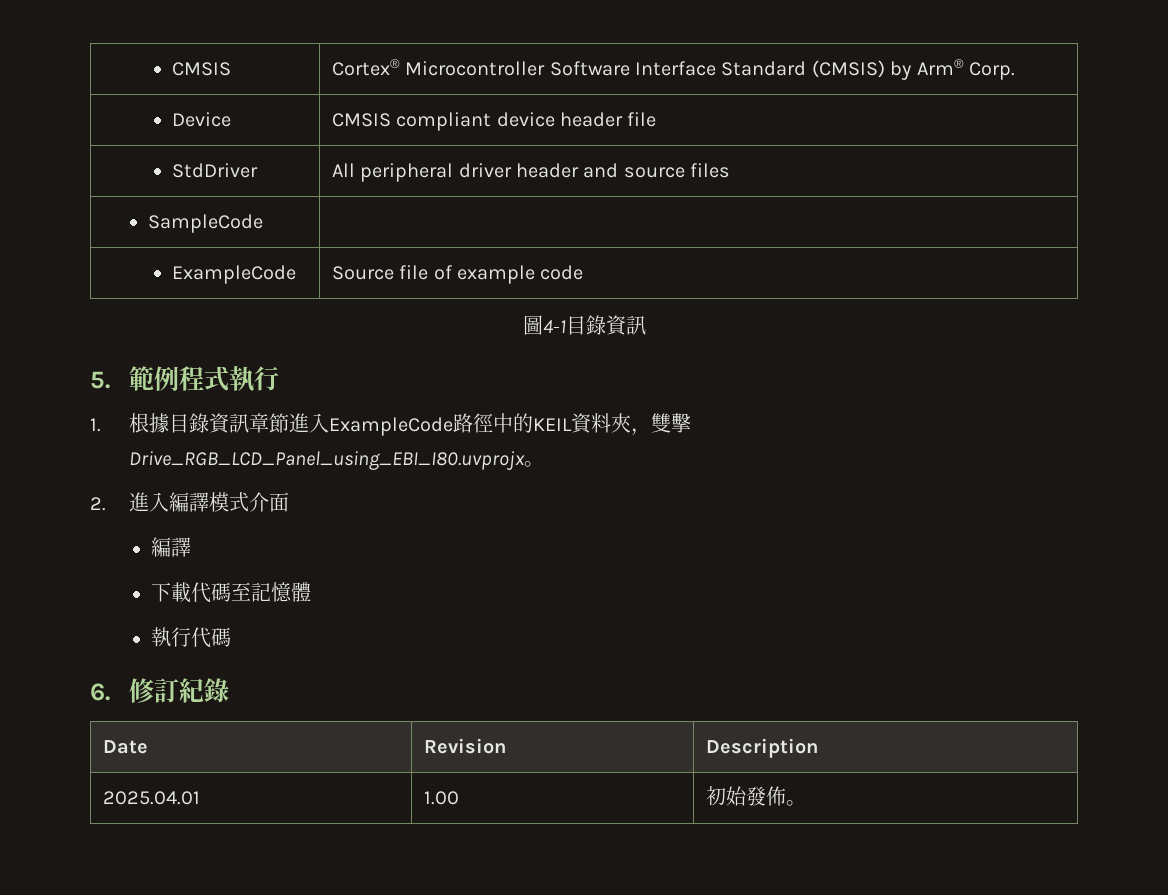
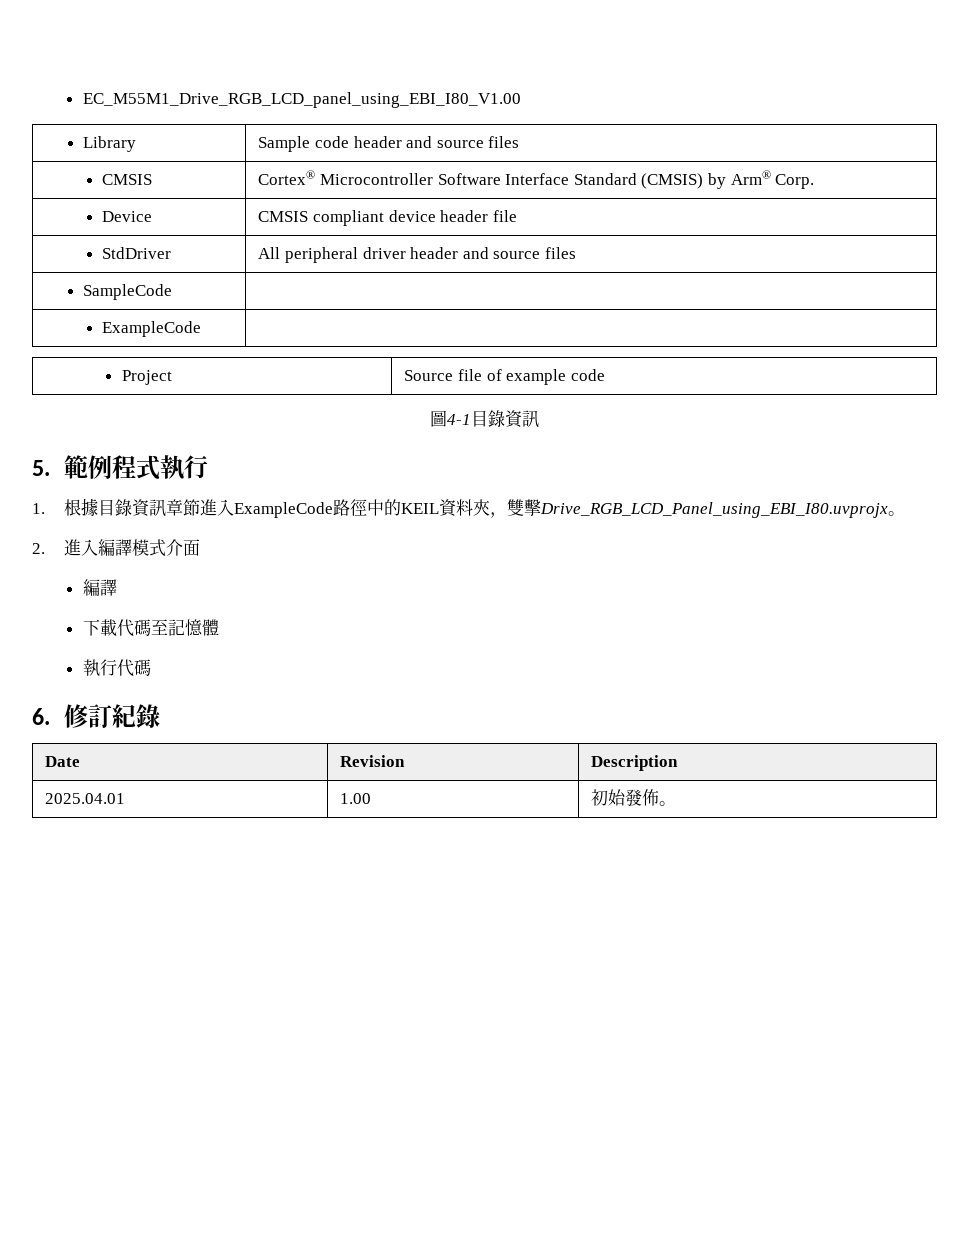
(171, 69) none -> [82,92,521,108] [83,136,137,152] [258,136,520,152] EC_M55M1_Drive_RGB_LCD_panel_using_EBI_I80_V1.00 // Library | Sample code header and source files //
(296, 274) none -> [121,370,172,385] // Project |

